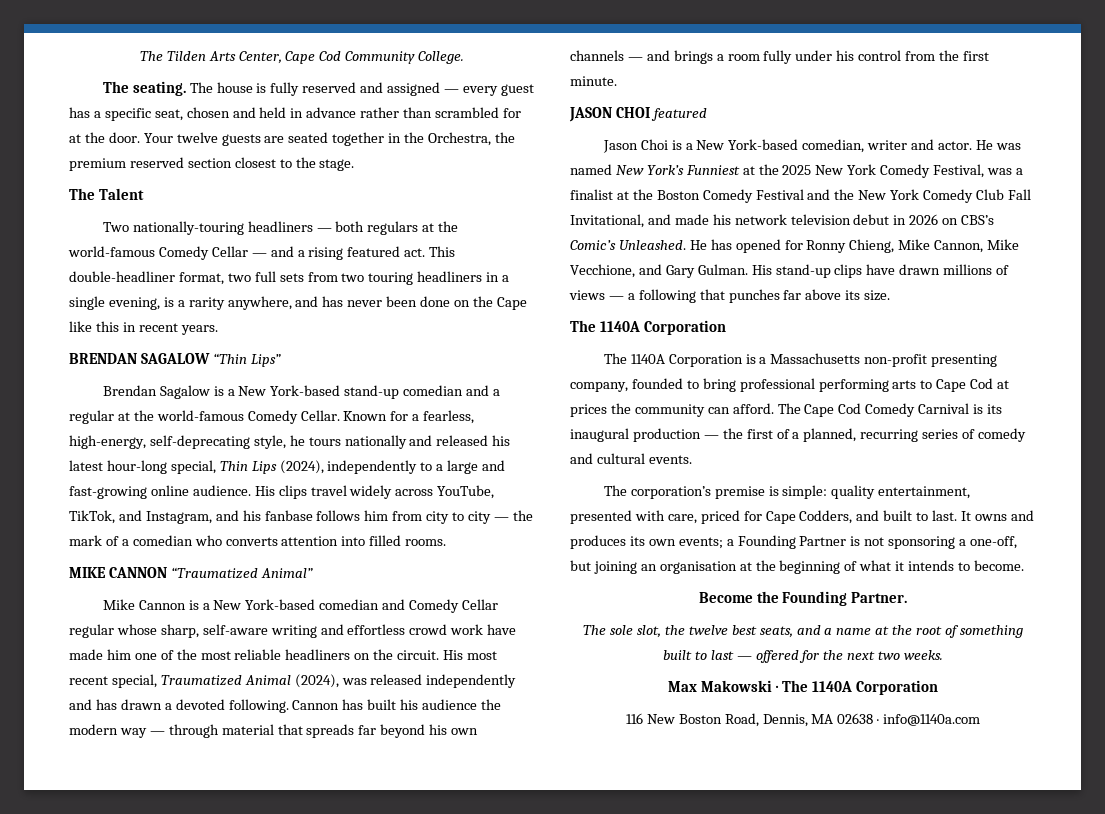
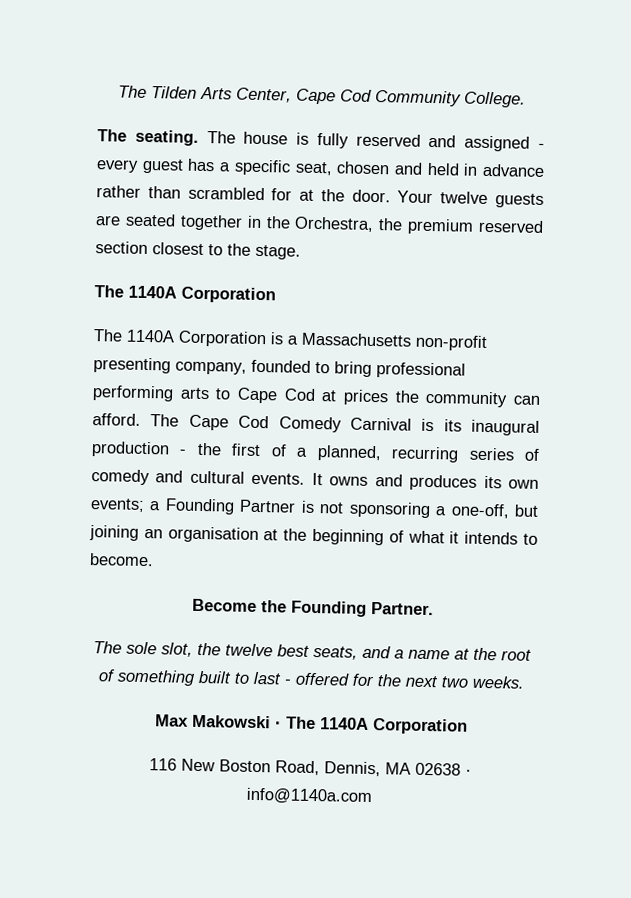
[444,89,460,93] — -> [538,143,545,149] -
[69,188,144,200] [102,221,459,235] [68,246,456,260] [69,271,510,285] [69,296,527,310] [69,321,218,335] [69,353,281,367] [102,385,501,399] [69,410,475,424] [69,435,511,449] [69,460,506,474] [69,485,495,499] [69,510,533,524] [69,535,447,546] [69,567,313,579] [102,599,499,613] [69,624,517,638] [69,649,497,660] [69,674,517,688] [69,699,502,713] [69,724,479,738] [570,50,989,64] [570,76,617,86] [569,107,707,122] [602,139,1021,153] [570,164,1023,178] [570,189,1031,203] [570,214,995,228] [570,239,1020,253] [570,264,1010,278] [569,289,891,303] // The Talent // Two nationally-touring headliners — both regulars at the world-famous Comedy Cellar — and a rising featured act. This double-headliner format, two full sets from two touring headliners in a single evening, is a rarity anywhere, and has never been done on the Cape like this in recent years. // BRENDAN SAGALOW “Thin Lips” // Brendan Sagalow is a New York-based stand-up comedian and a regular at the world-famous Comedy Cellar. Known for a fearless, high-energy, self-deprecating style, he tours nationally and released his latest hour-long special, Thin Lips (2024), independently to a large and fast-growing online audience. His clips travel widely across YouTube, TikTok, and Instagram, and his fanbase follows him from city to city — the mark of a comedian who converts attention into filled rooms. // MIKE CANNON “Traumatized Animal” // Mike Cannon is a New York-based comedian and Comedy Cellar regular whose sharp, self-aware writing and effortless crowd work have made him one of the most reliable headliners on the circuit. His most recent special, Traumatized Animal (2024), was released independently and has drawn a devoted following. Cannon has built his audience the modern way — through material that spreads far beyond his own channels — and brings a room fully under his control from the first minute. // JASON CHOI featured // Jason Choi is a New York-based comedian, writer and actor. He was named New York’s Funniest at the 2025 New York Comedy Festival, was a finalist at the Boston Comedy Festival and the New York Comedy Club Fall Invitational, and made his network television debut in 2026 on CBS’s Comic’s Unleashed. He has opened for Ronny Chieng, Mike Cannon, Mike Vecchione, and Gary Gulman. His stand-up clips have drawn millions of views — a following that punches far above its size. -> (301, 252) none
[703,435,719,439] — -> [179,449,187,455] -
[603,485,971,499] [570,510,958,524] // The corporation’s premise is simple: quality entertainment, presented with care, priced for Cape Codders, and built to last. -> (306, 478) none
[736,656,752,660] — -> [284,679,291,685] -

